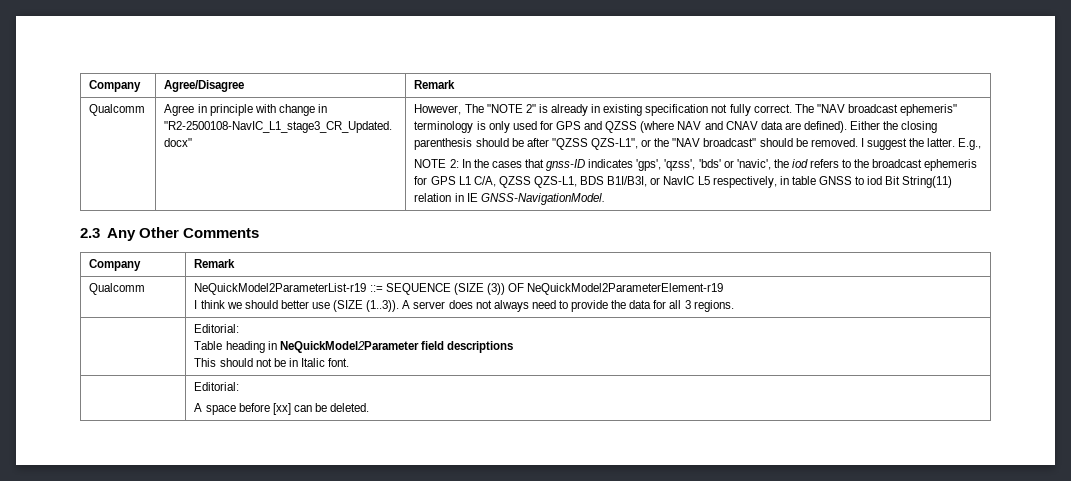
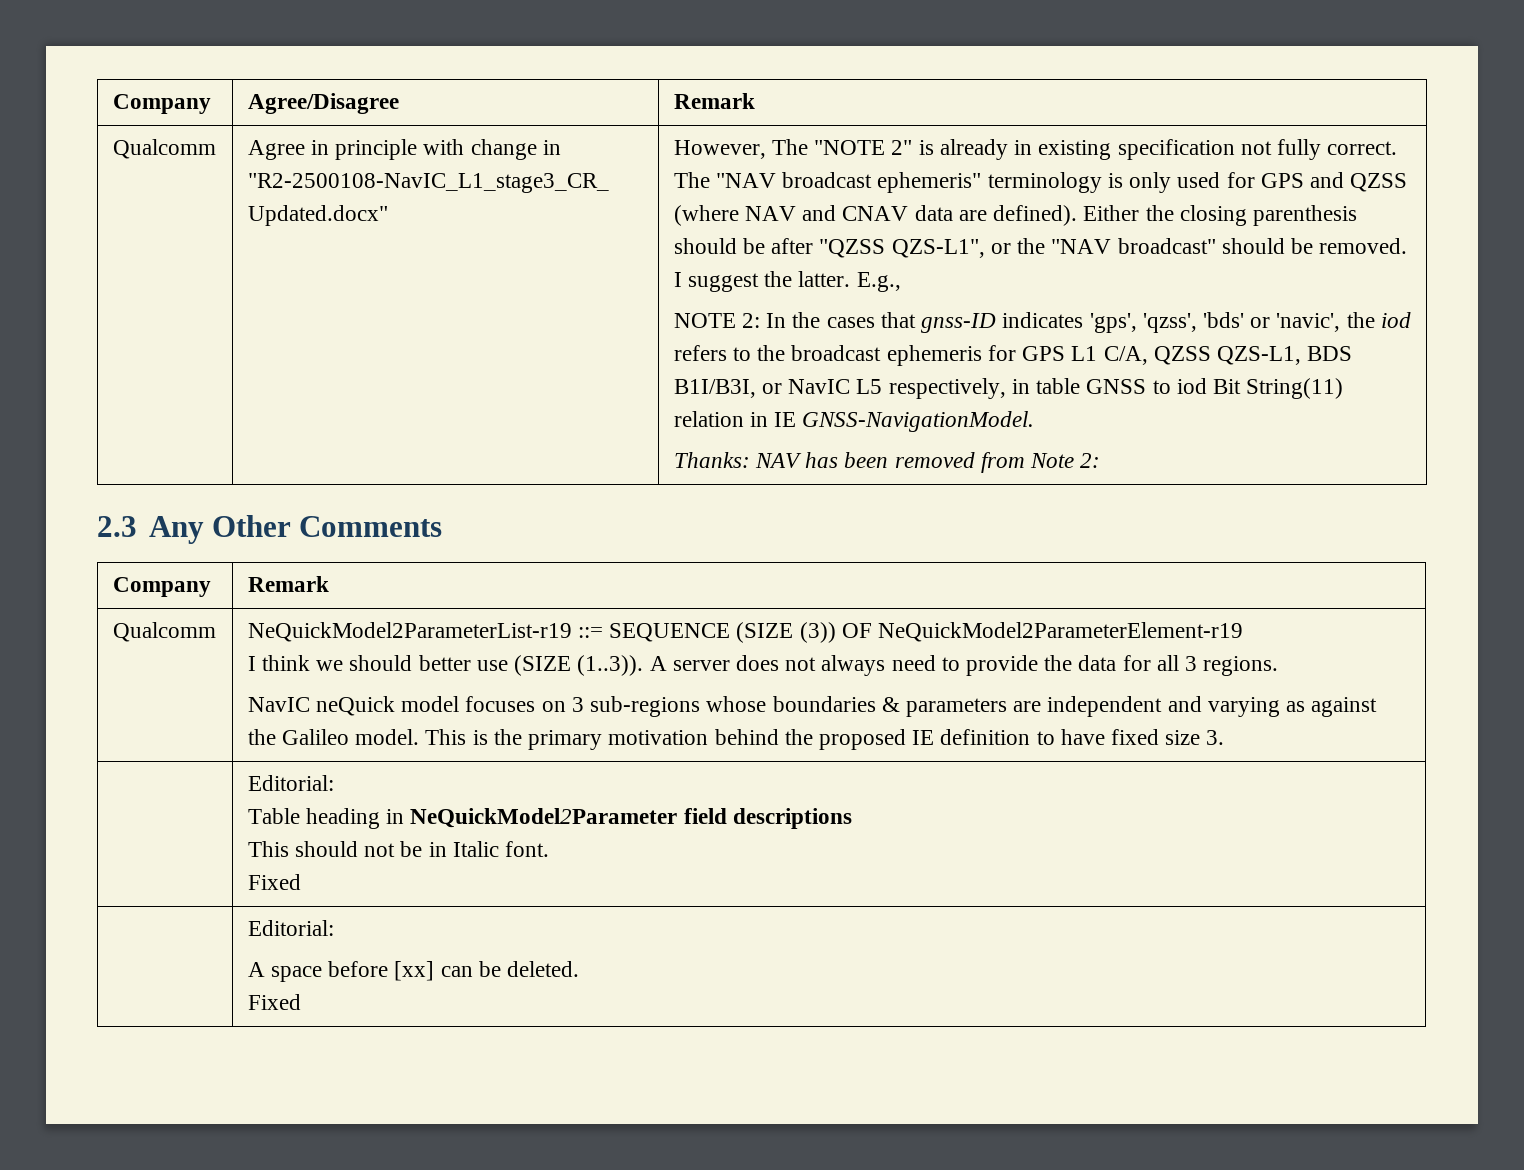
(605, 199) none -> [673,452,1101,473] // Thanks: NAV has been removed from Note 2:
(734, 306) none -> [247,696,1378,717] [247,729,1225,750] // NavIC neQuick model focuses on 3 sub-regions whose boundaries & parameters are independent and varying as against the Galileo model. This is the primary motivation behind the proposed IE definition to have fixed size 3.
(350, 362) none -> [247,874,301,890] // Fixed
(370, 407) none -> [247,994,301,1010] // Fixed

